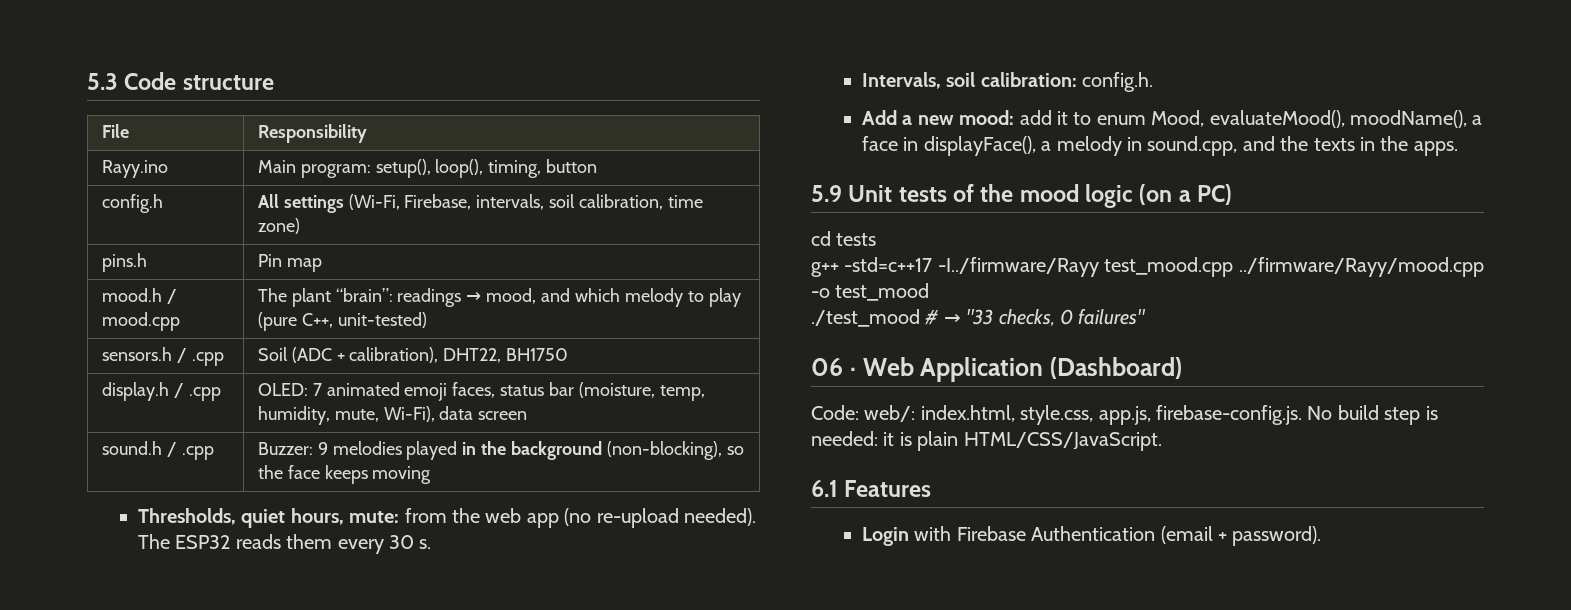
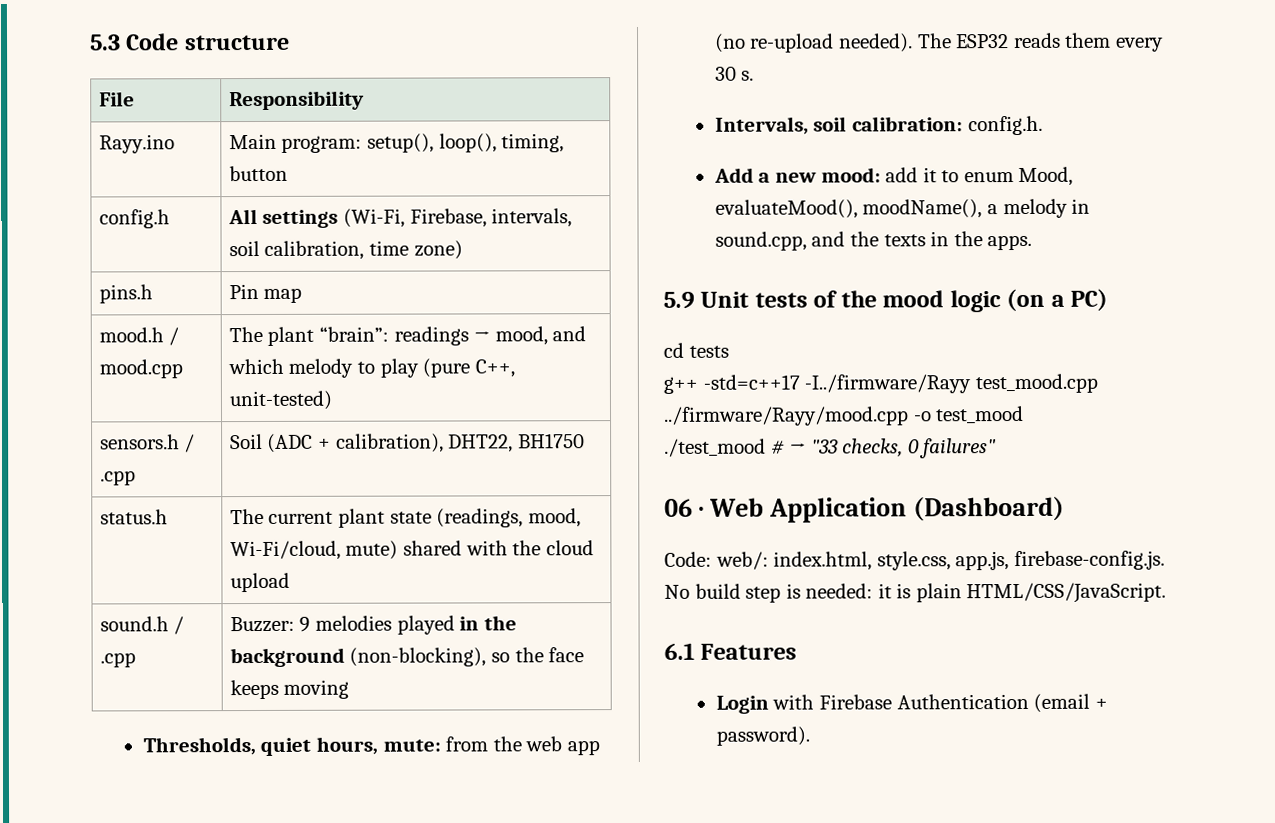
[101,382,221,401] [257,382,705,401] [257,406,528,425] display.h / .cpp | OLED: 7 animated emoji faces, status bar (moisture, temp, humidity, mute, Wi-Fi), data screen -> [99,509,168,525] [229,508,581,528] [229,540,594,561] [229,572,290,593] status.h | The current plant state (readings, mood, Wi-Fi/cloud, mute) shared with the cloud upload
[861,136,1052,156] face in displayFace(), a -> (999, 209) none

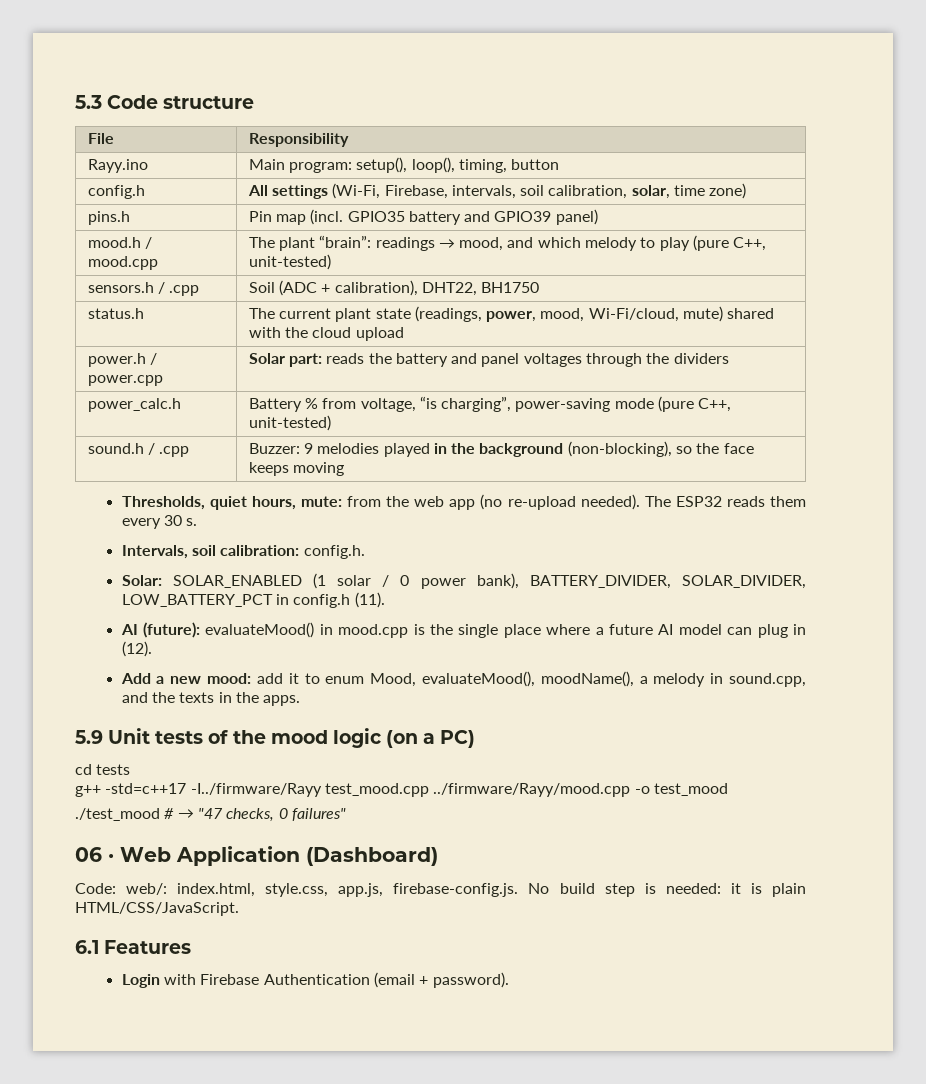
(365, 250) none -> [631,185,670,199] solar,
(303, 295) none -> [310,209,598,225] (incl. GPIO35 battery and GPIO39 panel)
(524, 518) none -> [486,311,537,322] power,
(290, 582) none -> [87,353,157,367] [87,375,163,386] [248,353,729,367] [87,398,181,412] [248,396,732,412] [248,415,331,431] // power.h / power.cpp | Solar part: reads the battery and panel voltages through the dividers // power_calc.h | Battery % from voltage, “is charging”, power-saving mode (pure C++, unit-tested)
(1043, 125) none -> [121,573,806,589] [121,592,385,608] [120,622,806,638] [121,641,152,657] // Solar: SOLAR_ENABLED (1 solar / 0 power bank), BATTERY_DIVIDER, SOLAR_DIVIDER, LOW_BATTERY_PCT in config.h (11). // AI (future): evaluateMood() in mood.cpp is the single place where a future AI model can plug in (12).
[810,439,839,454] "33 -> [197,808,223,819] "47

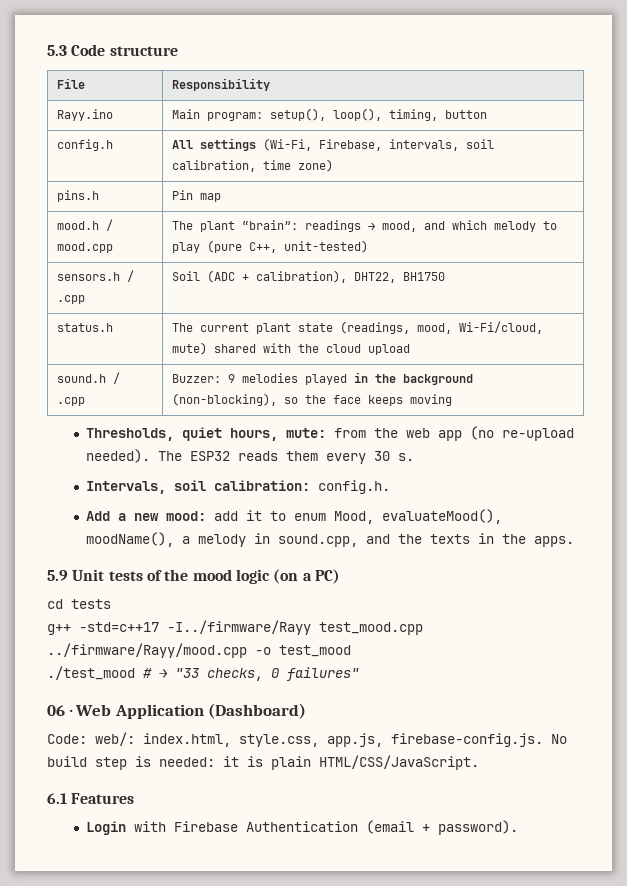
[631,185,670,199] solar, -> (257, 166) none
[310,209,598,225] (incl. GPIO35 battery and GPIO39 panel) -> (222, 197) none
[486,311,537,322] power, -> (411, 327) none
[87,353,157,367] [87,375,163,386] [248,353,729,367] [87,398,181,412] [248,396,732,412] [248,415,331,431] // power.h / power.cpp | Solar part: reads the battery and panel voltages through the dividers // power_calc.h | Battery % from voltage, “is charging”, power-saving mode (pure C++, unit-tested) -> (411, 349) none
[121,573,806,589] [121,592,385,608] [120,622,806,638] [121,641,152,657] // Solar: SOLAR_ENABLED (1 solar / 0 power bank), BATTERY_DIVIDER, SOLAR_DIVIDER, LOW_BATTERY_PCT in config.h (11). // AI (future): evaluateMood() in mood.cpp is the single place where a future AI model can plug in (12). -> (390, 487) none
[197,808,223,819] "47 -> [175,668,199,678] "33

